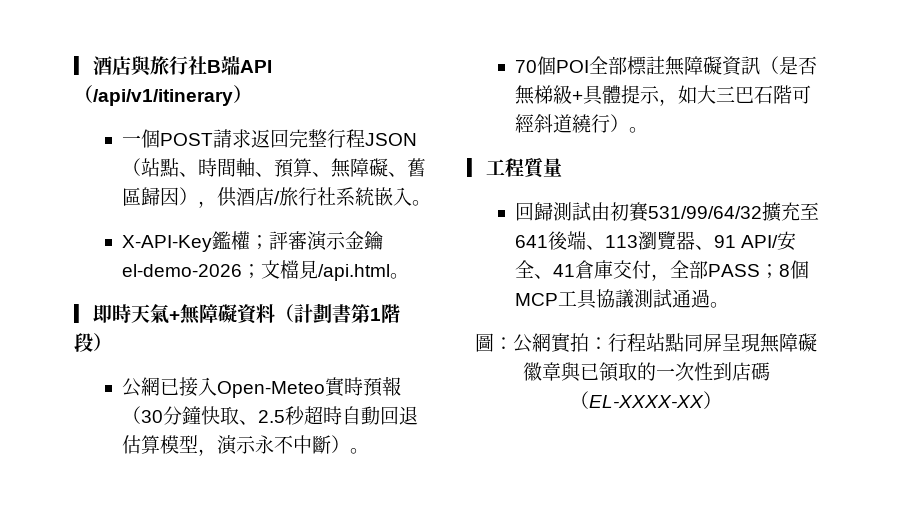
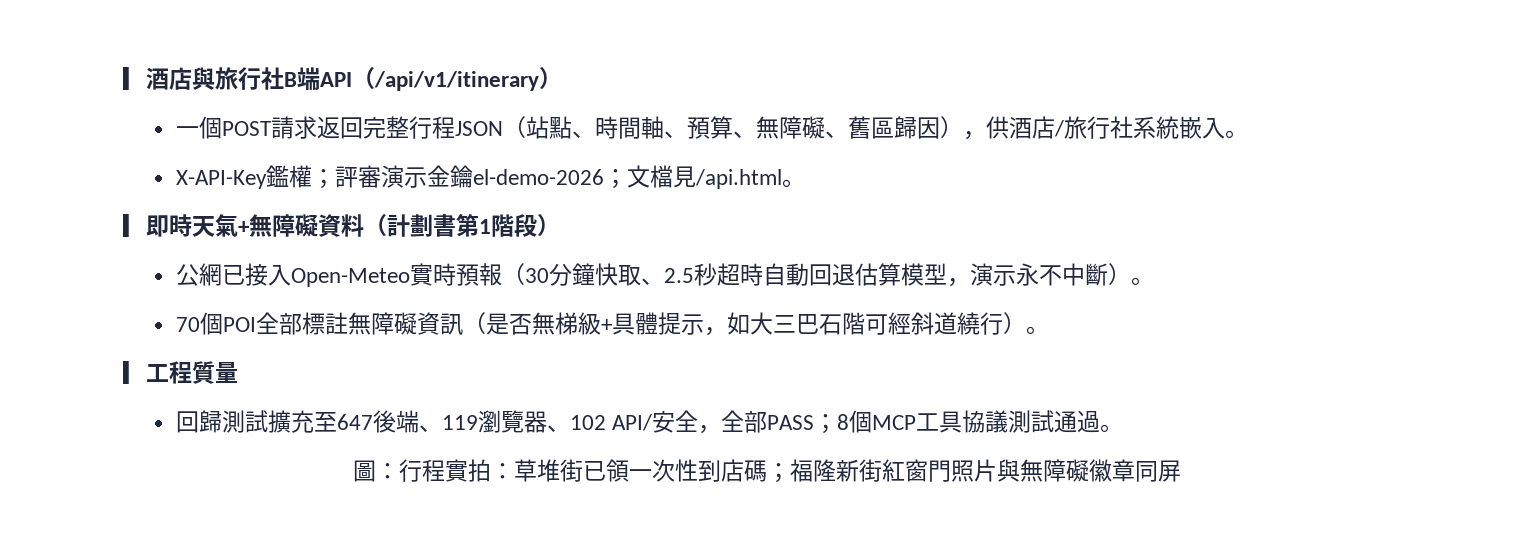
[591,202,820,222] [515,231,639,250] 由初賽531/99/64/32擴充至641後端、113 -> [267,410,478,433] 擴充至647後端、119
[714,235,737,248] 91 -> [569,415,606,430] 102
[534,260,652,279] 、41倉庫交付 -> (699, 421) none
[513,333,817,353] [522,362,770,382] [570,391,722,409] 公網實拍：行程站點同屏呈現無障礙徽章與已領取的一次性到店碼（EL-XXXX-XX） -> [399,459,1181,483] 行程實拍：草堆街已領一次性到店碼；福隆新街紅窗門照片與無障礙徽章同屏

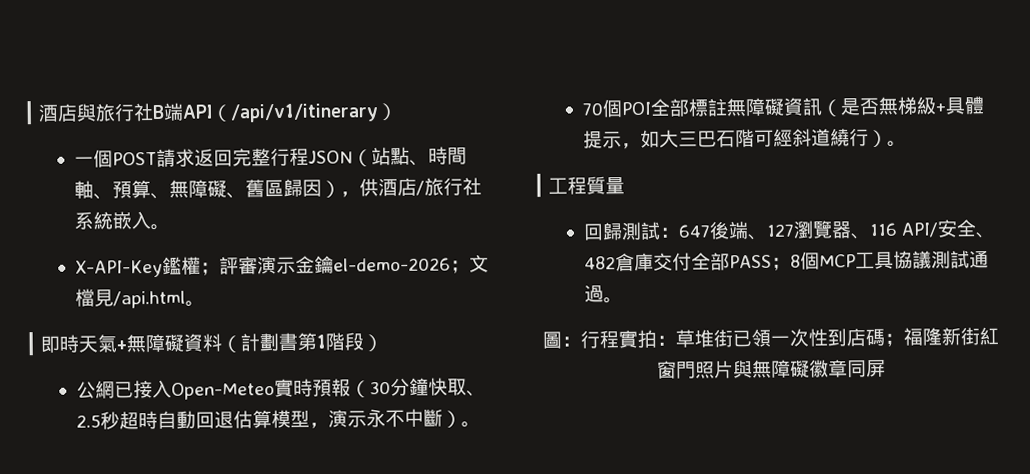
[267,410,337,433] 擴充至 -> [658,227,680,238] ：
[441,415,478,430] 119 -> [765,223,795,237] 127
[569,415,606,430] 102 -> [868,222,898,237] 116
[698,425,722,434] ， -> [975,231,997,239] [583,252,692,272] 、482倉庫交付

